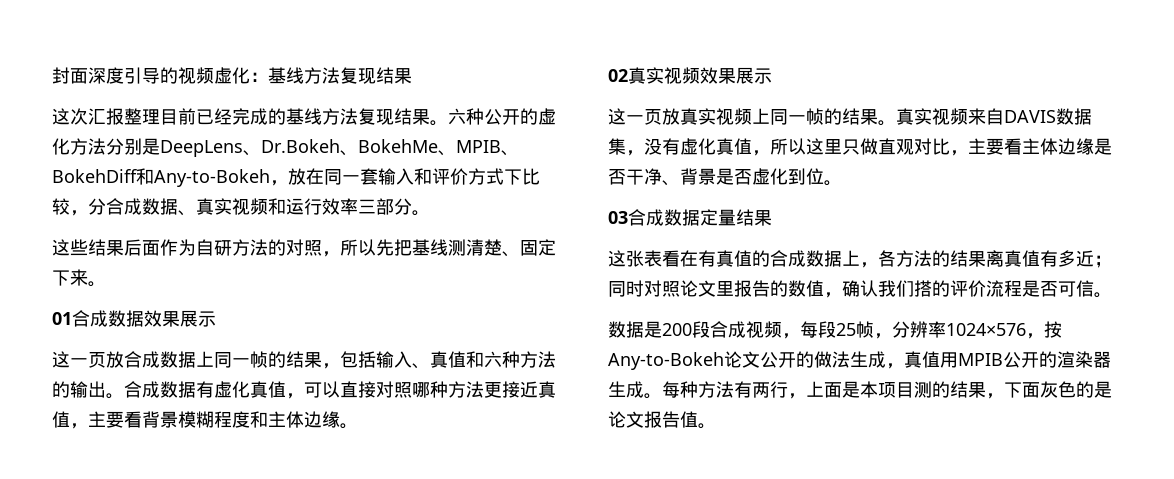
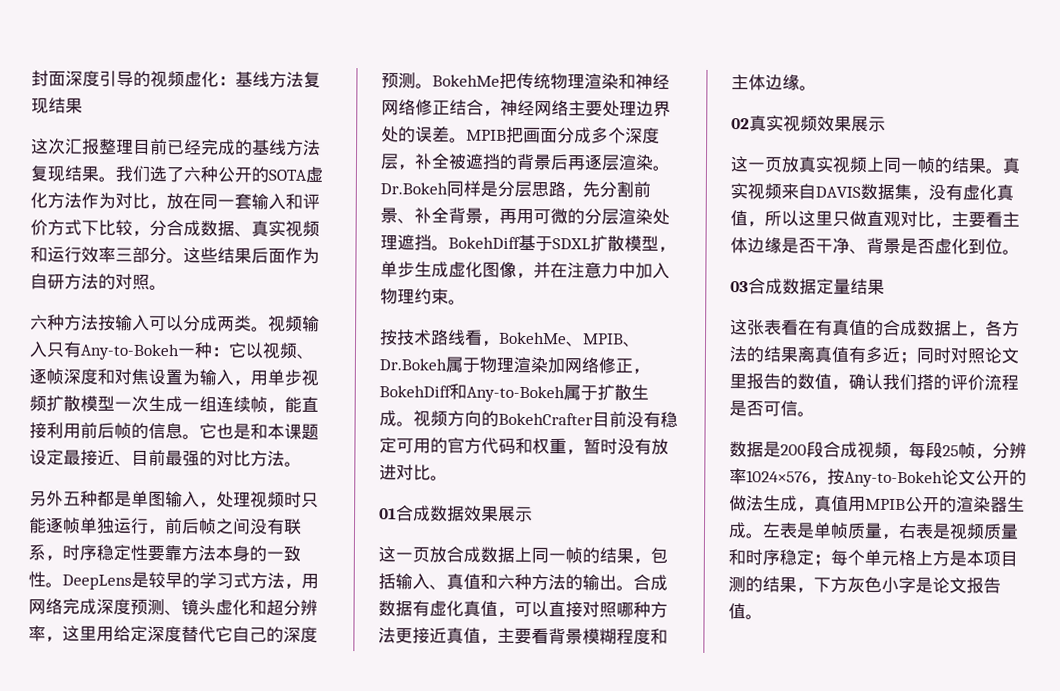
(448, 123) none -> [115,165,184,183] 我们选了
(538, 116) none -> [268,169,307,181] SOTA
[106,138,519,157] [52,168,270,187] 分别是DeepLens、Dr.Bokeh、BokehMe、MPIB、BokehDiff和Any-to-Bokeh -> [81,192,150,209] 作为对比
(430, 213) // -> (184, 261) none
[322,239,556,257] [52,269,88,286] ，所以先把基线测清楚、固定下来 -> [149,284,167,291] [30,314,320,332] [29,341,314,361] [29,368,319,387] [29,395,319,414] [29,422,319,440] [29,449,302,467] [29,490,319,509] [28,517,302,536] [28,544,301,562] [28,571,319,590] [28,598,318,616] [28,625,318,643] [381,72,670,90] [381,99,671,117] [381,126,660,144] [380,153,670,171] [380,180,651,199] [380,207,670,225] [380,234,676,253] [380,261,670,280] [380,288,466,305] [379,329,641,347] [379,356,650,375] [379,383,649,403] [379,410,678,428] [379,437,669,456] [379,464,431,481] 。 // 六种方法按输入可以分成两类。视频输入只有Any-to-Bokeh一种：它以视频、逐帧深度和对焦设置为输入，用单步视频扩散模型一次生成一组连续帧，能直接利用前后帧的信息。它也是和本课题设定最接近、目前最强的对比方法。 // 另外五种都是单图输入，处理视频时只能逐帧单独运行，前后帧之间没有联系，时序稳定性要靠方法本身的一致性。DeepLens是较早的学习式方法，用网络完成深度预测、镜头虚化和超分辨率，这里用给定深度替代它自己的深度预测。BokehMe把传统物理渲染和神经网络修正结合，神经网络主要处理边界处的误差。MPIB把画面分成多个深度层，补全被遮挡的背景后再逐层渲染。Dr.Bokeh同样是分层思路，先分割前景、补全背景，再用可微的分层渲染处理遮挡。BokehDiff基于SDXL扩散模型，单步生成虚化图像，并在注意力中加入物理约束。 // 按技术路线看，BokehMe、MPIB、Dr.Bokeh属于物理渲染加网络修正，BokehDiff和Any-to-Bokeh属于扩散生成。视频方向的BokehCrafter目前没有稳定可用的官方代码和权重，暂时没有放进对比
[662,381,842,399] 每种方法有两行，上面 -> [762,522,1019,540] [728,549,950,567] 左表是单帧质量，右表是视频质量和时序稳定；每个单元格上方
[1022,381,1094,398] 面灰色的 -> [830,576,916,594] 方灰色小字

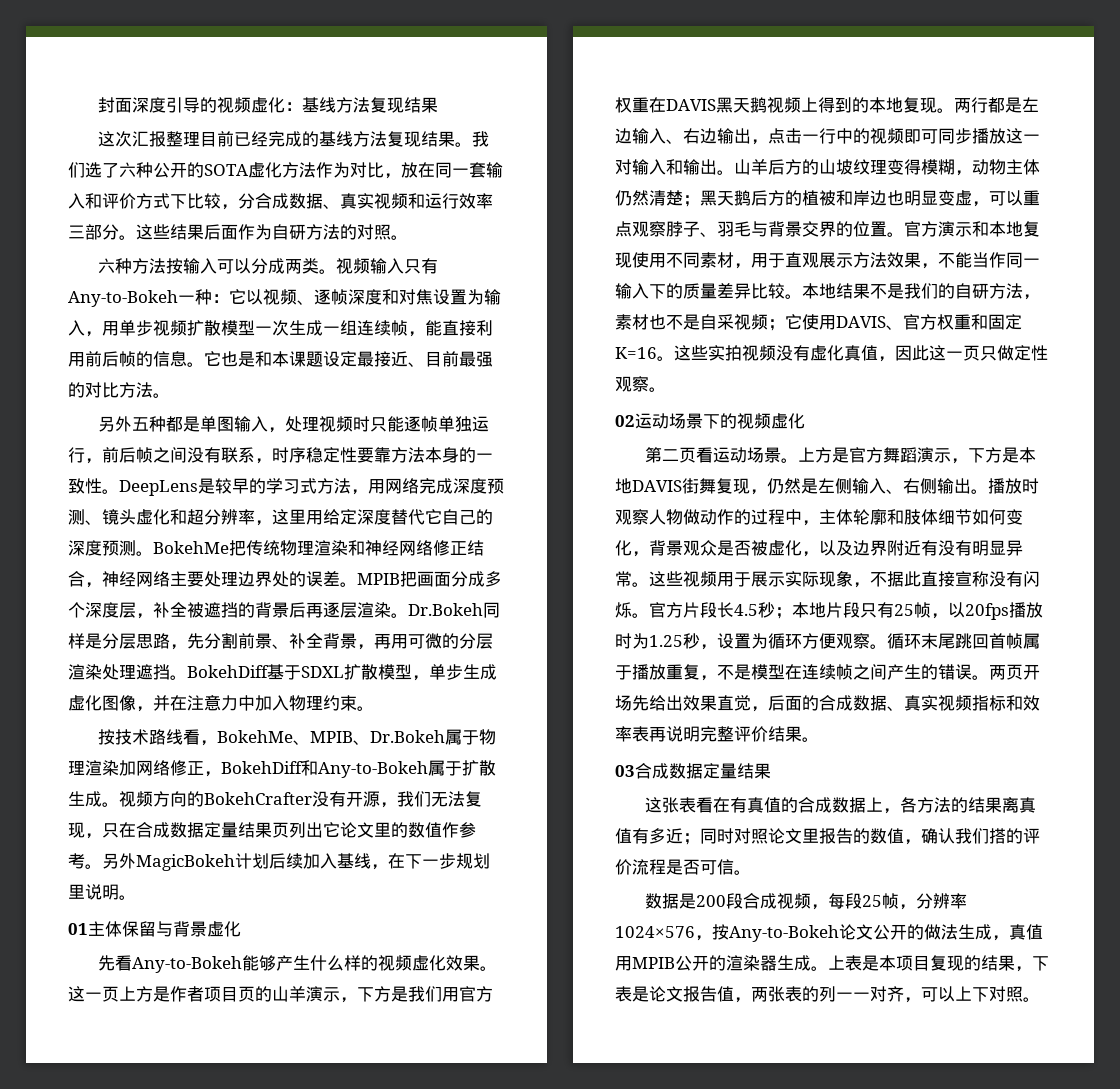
[592,411,678,428] [379,437,669,456] [379,464,448,481] [379,505,533,523] [378,546,668,565] [378,573,668,591] [378,600,668,618] [378,627,668,645] [731,74,817,91] [731,115,886,132] [730,156,1021,174] [730,183,1014,202] [730,210,1020,229] [730,237,1003,255] 目前没有稳定可用的官方代码和权重，暂时没有放进对比。 // 01合成数据效果展示 // 这一页放合成数据上同一帧的结果，包括输入、真值和六种方法的输出。合成数据有虚化真值，可以直接对照哪种方法更接近真值，主要看背景模糊程度和主体边缘。 // 02真实视频效果展示 // 这一页放真实视频上同一帧的结果。真实视频来自DAVIS数据集，没有虚化真值，所以这里只做直观对比，主要看主体边缘是否干净、背景是否虚化到位 -> [312,791,482,808] [68,822,476,839] [68,853,490,871] [68,884,136,900] [68,921,241,937] [98,955,498,973] [68,986,493,1003] [615,97,1039,113] [615,128,1040,145] [615,159,1040,176] [615,190,1040,207] [615,221,1040,237] [615,252,1040,269] [615,283,1040,300] [615,314,1022,331] [615,345,1048,362] [615,376,666,392] [615,413,805,429] [645,447,1037,464] [615,478,1039,495] [615,509,1023,526] [615,540,1023,557] [615,570,1040,588] [615,602,1043,620] [615,633,1040,650] [615,664,1040,681] [615,695,1040,712] [615,726,802,742] 没有开源，我们无法复现，只在合成数据定量结果页列出它论文里的数值作参考。另外MagicBokeh计划后续加入基线，在下一步规划里说明。 // 01主体保留与背景虚化 // 先看Any-to-Bokeh能够产生什么样的视频虚化效果。这一页上方是作者项目页的山羊演示，下方是我们用官方权重在DAVIS黑天鹅视频上得到的本地复现。两行都是左边输入、右边输出，点击一行中的视频即可同步播放这一对输入和输出。山羊后方的山坡纹理变得模糊，动物主体仍然清楚；黑天鹅后方的植被和岸边也明显变虚，可以重点观察脖子、羽毛与背景交界的位置。官方演示和本地复现使用不同素材，用于直观展示方法效果，不能当作同一输入下的质量差异比较。本地结果不是我们的自研方法，素材也不是自采视频；它使用DAVIS、官方权重和固定K=16。这些实拍视频没有虚化真值，因此这一页只做定性观察。 // 02运动场景下的视频虚化 // 第二页看运动场景。上方是官方舞蹈演示，下方是本地DAVIS街舞复现，仍然是左侧输入、右侧输出。播放时观察人物做动作的过程中，主体轮廓和肢体细节如何变化，背景观众是否被虚化，以及边界附近有没有明显异常。这些视频用于展示实际现象，不据此直接宣称没有闪烁。官方片段长4.5秒；本地片段只有25帧，以20fps播放时为1.25秒，设置为循环方便观察。循环末尾跳回首帧属于播放重复，不是模型在连续帧之间产生的错误。两页开场先给出效果直觉，后面的合成数据、真实视频指标和效率表再说明完整评价结果
[762,522,1019,540] [728,549,1018,567] [728,576,1001,594] [728,603,746,620] 左表是单帧质量，右表是视频质量和时序稳定；每个单元格上方是本项目测的结果，下方灰色小字是论文报告值 -> [828,955,1049,972] [615,986,1023,1003] 上表是本项目复现的结果，下表是论文报告值，两张表的列一一对齐，可以上下对照

